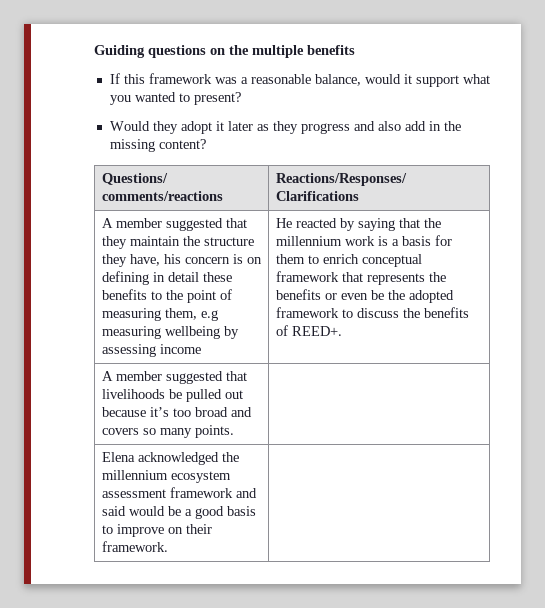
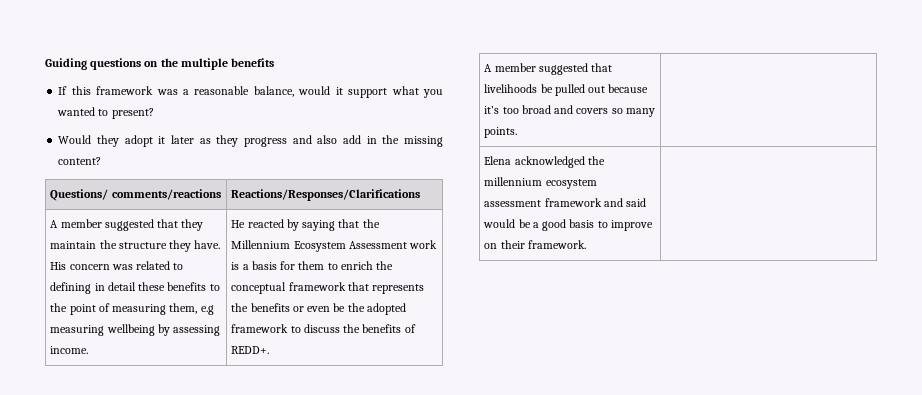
[129,254,262,266] have, his concern is on -> [194,240,221,249] [50,261,184,270] have. His concern was related to
[159,344,201,354] income -> [50,346,89,354] income.
[275,236,342,246] millennium -> [231,240,407,252] Millennium Ecosystem Assessment
(359, 259) none -> [375,261,393,270] the
[291,326,342,336] REED+. -> [231,346,270,354] REDD+.

